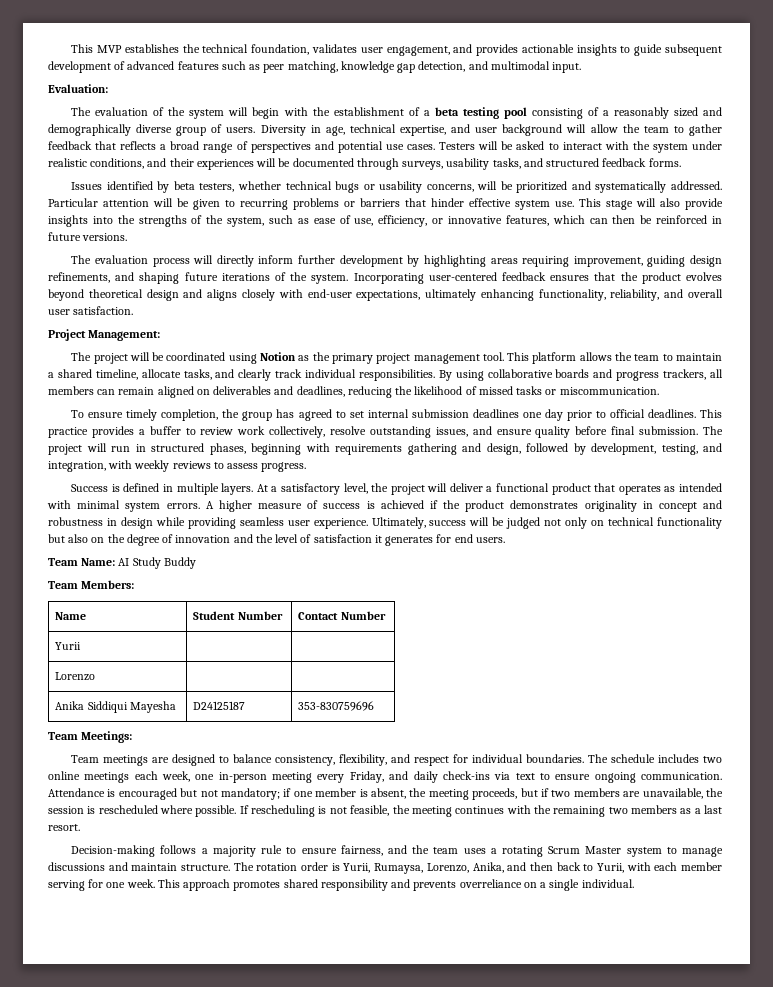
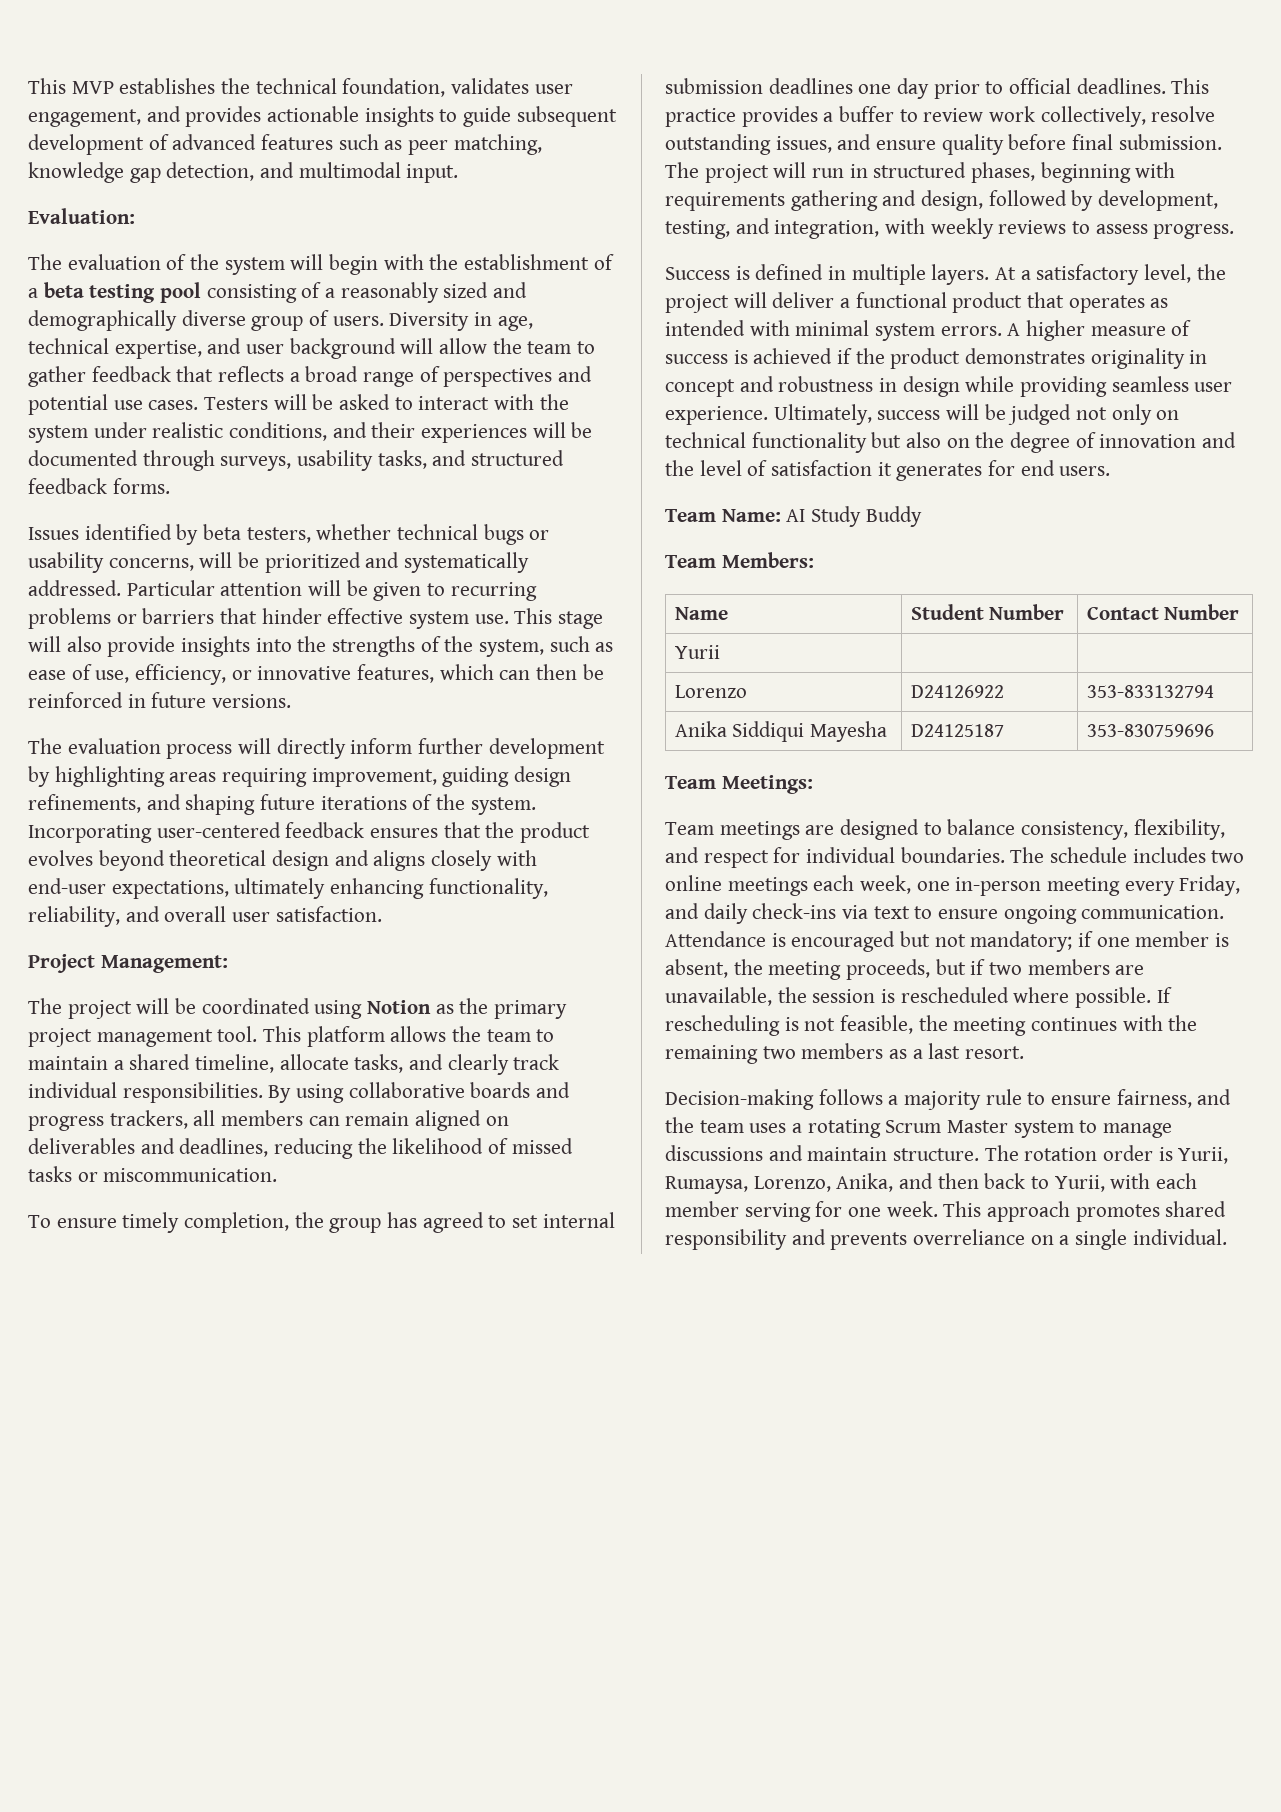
(96, 676) | -> [910,685,1004,698] [1086,685,1214,698] D24126922 | 353-833132794

